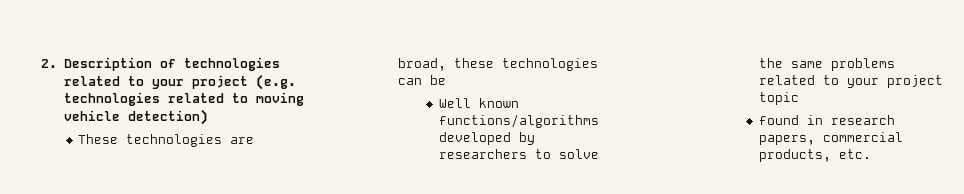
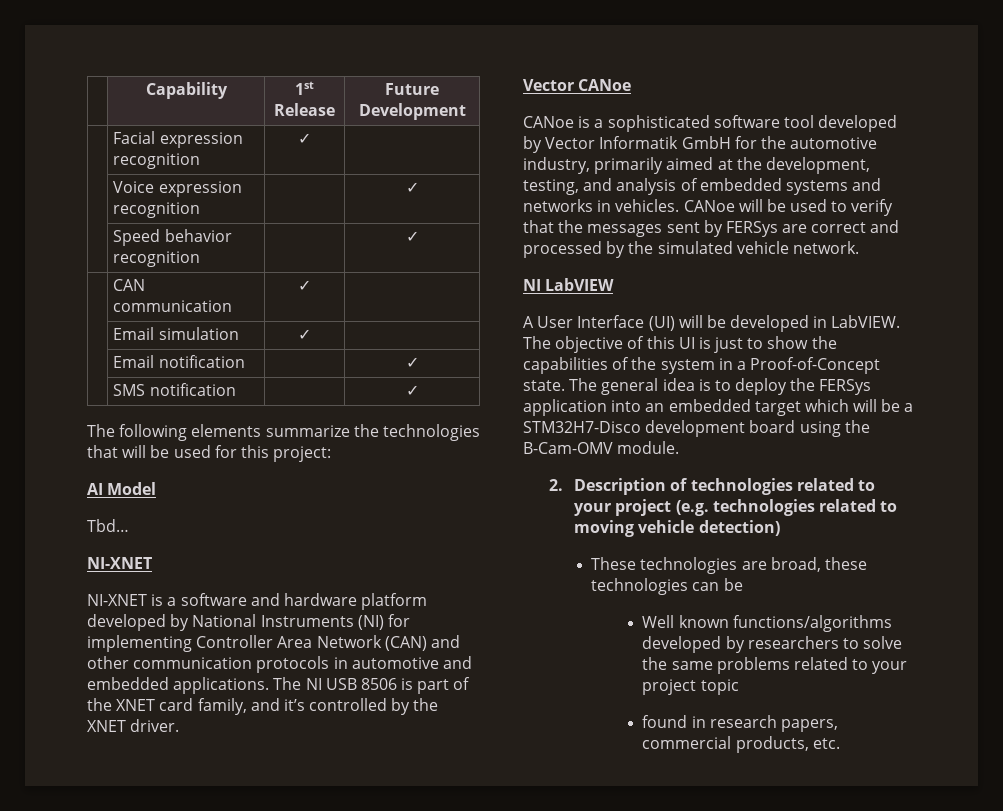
(41, 63) none -> [145,82,228,99] [295,81,314,95] [274,103,335,116] [385,83,439,95] [358,103,466,120] [113,131,243,148] [113,153,201,169] [298,133,311,144] [113,181,242,197] [113,202,201,218] [405,182,419,193] [113,229,232,246] [113,251,201,267] [405,231,419,242] [113,279,146,291] [113,300,233,312] [298,280,311,291] [113,327,239,340] [298,329,311,340] [113,355,245,368] [405,357,419,368] [113,383,236,396] [405,385,419,396] [87,424,480,441] [87,445,332,462] [87,482,157,495] [87,519,129,532] [87,557,152,569] [87,593,428,610] [87,614,410,631] [87,635,460,652] [87,656,472,673] [87,677,471,694] [87,698,439,715] [87,719,180,732] [523,79,632,91] [523,115,898,132] [523,136,878,153] [523,157,870,174] [523,178,882,195] [523,199,894,216] [523,220,900,237] [523,241,859,258] [523,278,615,291] [523,315,901,332] [523,336,837,353] [523,357,881,374] [523,378,872,395] [523,399,914,416] [523,420,870,437] [523,441,680,454] | Capability | 1st Release | Future Development // | Facial expression recognition | ✓ | // | Voice expression recognition | | ✓ // | Speed behavior recognition | | ✓ // | CAN communication | ✓ | // | Email simulation | ✓ | // | Email notification | | ✓ // | SMS notification | | ✓ // The following elements summarize the technologies that will be used for this project: // AI Model // Tbd… // NI-XNET // NI-XNET is a software and hardware platform developed by National Instruments (NI) for implementing Controller Area Network (CAN) and other communication protocols in automotive and embedded applications. The NI USB 8506 is part of the XNET card family, and it’s controlled by the XNET driver. // Vector CANoe // CANoe is a sophisticated software tool developed by Vector Informatik GmbH for the automotive industry, primarily aimed at the development, testing, and analysis of embedded systems and networks in vehicles. CANoe will be used to verify that the messages sent by FERSys are correct and processed by the simulated vehicle network. // NI LabVIEW // A User Interface (UI) will be developed in LabVIEW. The objective of this UI is just to show the capabilities of the system in a Proof-of-Concept state. The general idea is to deploy the FERSys application into an embedded target which will be a STM32H7-Disco development board using the B-Cam-OMV module. //

